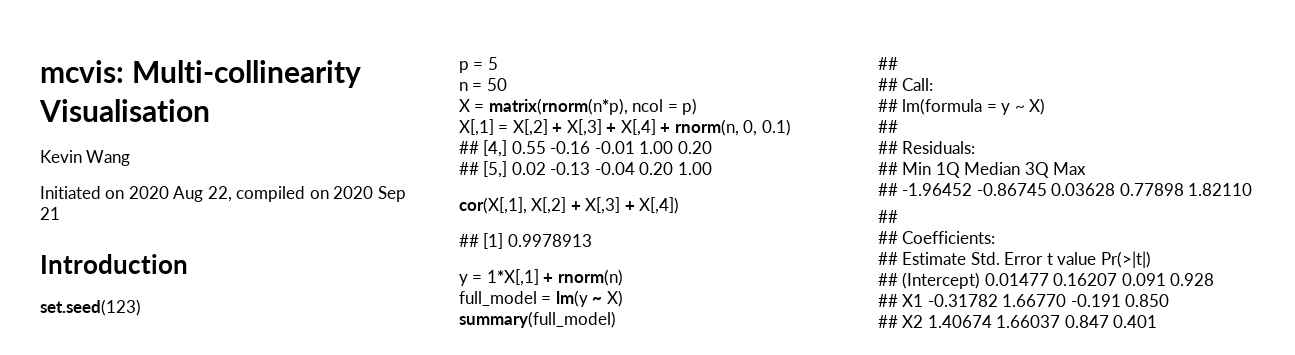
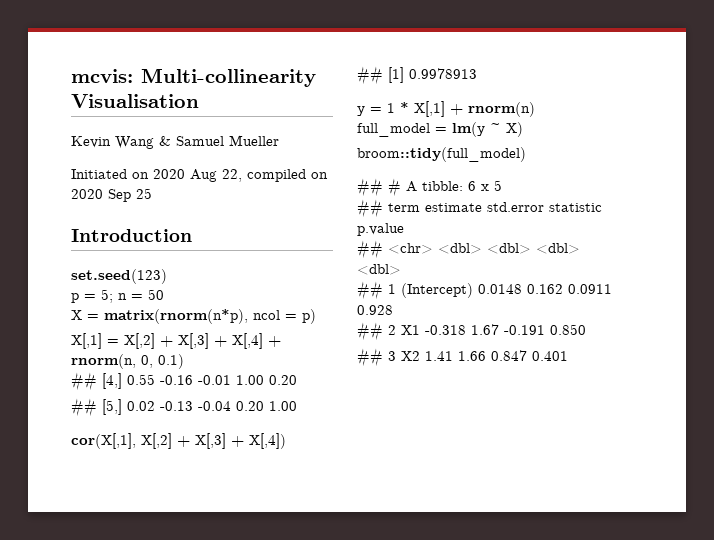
(131, 158) none -> [159,135,279,146] & Samuel Mueller
[40,207,60,220] 21 -> [136,188,152,199] 25
[487,57,498,70] 5 // -> [101,289,113,303] 5;
[486,269,539,286] 1*X[,1] -> [387,101,445,117] 1 * X[,1]
[459,311,616,328] [878,57,898,70] [878,78,934,91] [878,98,1046,115] [878,120,898,133] [878,141,976,154] [878,162,1087,178] [878,183,1253,196] [878,210,898,223] [878,231,996,244] [878,251,1151,268] [878,272,1215,289] [878,294,1067,307] summary(full_model) // ## // ## Call: // ## lm(formula = y ~ X) // ## // ## Residuals: // ## Min 1Q Median 3Q Max // ## -1.96452 -0.86745 0.03628 0.77898 1.82110 // ## // ## Coefficients: // ## Estimate Std. Error t value Pr(>|t|) // ## (Intercept) 0.01477 0.16207 0.091 0.928 // ## X1 -0.31782 1.66770 -> [357,147,526,162] [357,178,502,197] [357,199,602,218] [357,223,404,236] [357,240,580,259] [357,264,401,275] [357,281,612,300] [357,305,393,315] [357,322,499,341] broom::tidy(full_model) // ## # A tibble: 6 x 5 // ## term estimate std.error statistic p.value // ## <chr> <dbl> <dbl> <dbl> <dbl> // ## 1 (Intercept) 0.0148 0.162 0.0911 0.928 // ## 2 X1 -0.318 1.67
[902,315,1061,328] X2 1.40674 1.66037 -> [388,351,486,361] 3 X2 1.41 1.66

